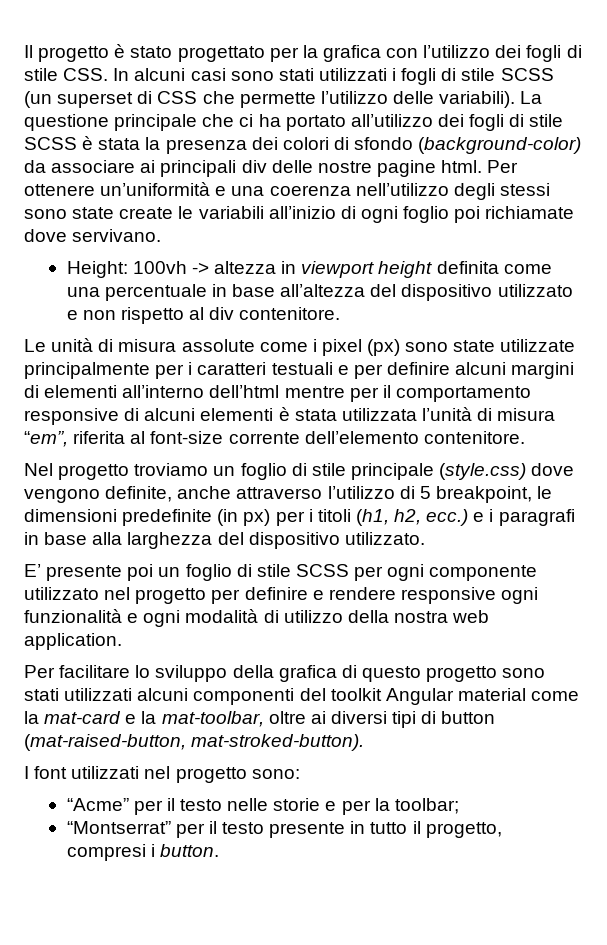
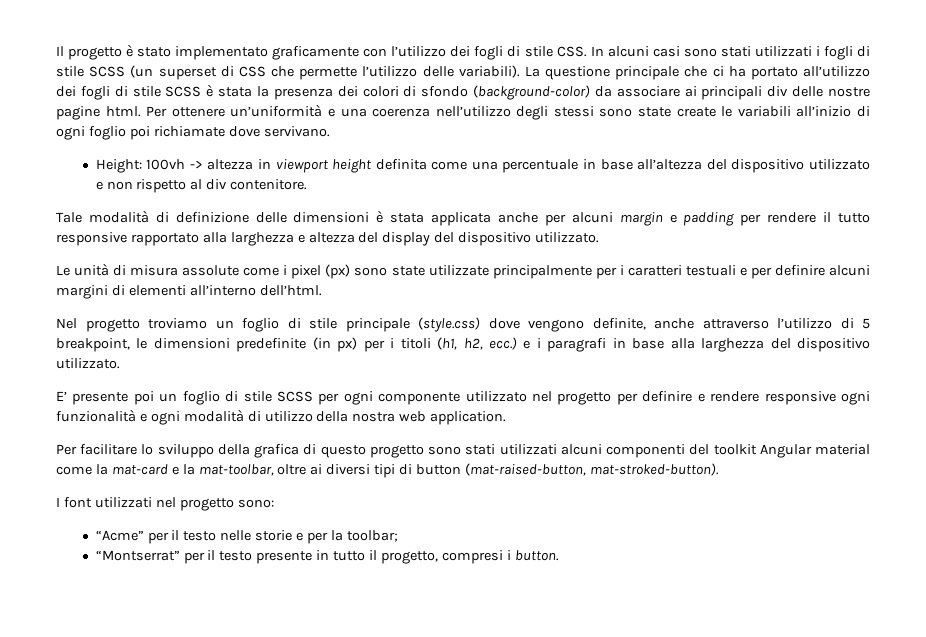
[177,45,381,62] progettato per la grafica -> [175,46,360,60] implementato graficamente
(341, 313) none -> [56,210,871,226] [56,232,600,246] // Tale modalità di definizione delle dimensioni è stata applicata anche per alcuni margin e padding per rendere il tutto responsive rapportato alla larghezza e altezza del display del dispositivo utilizzato.
[209,385,531,402] [24,407,556,425] [24,431,525,447] dell’html mentre per il comportamento responsive di alcuni elementi è stata utilizzata l’unità di misura “em”, riferita al font-size corrente dell’elemento contenitore. -> [259,285,322,296] dell’html.

